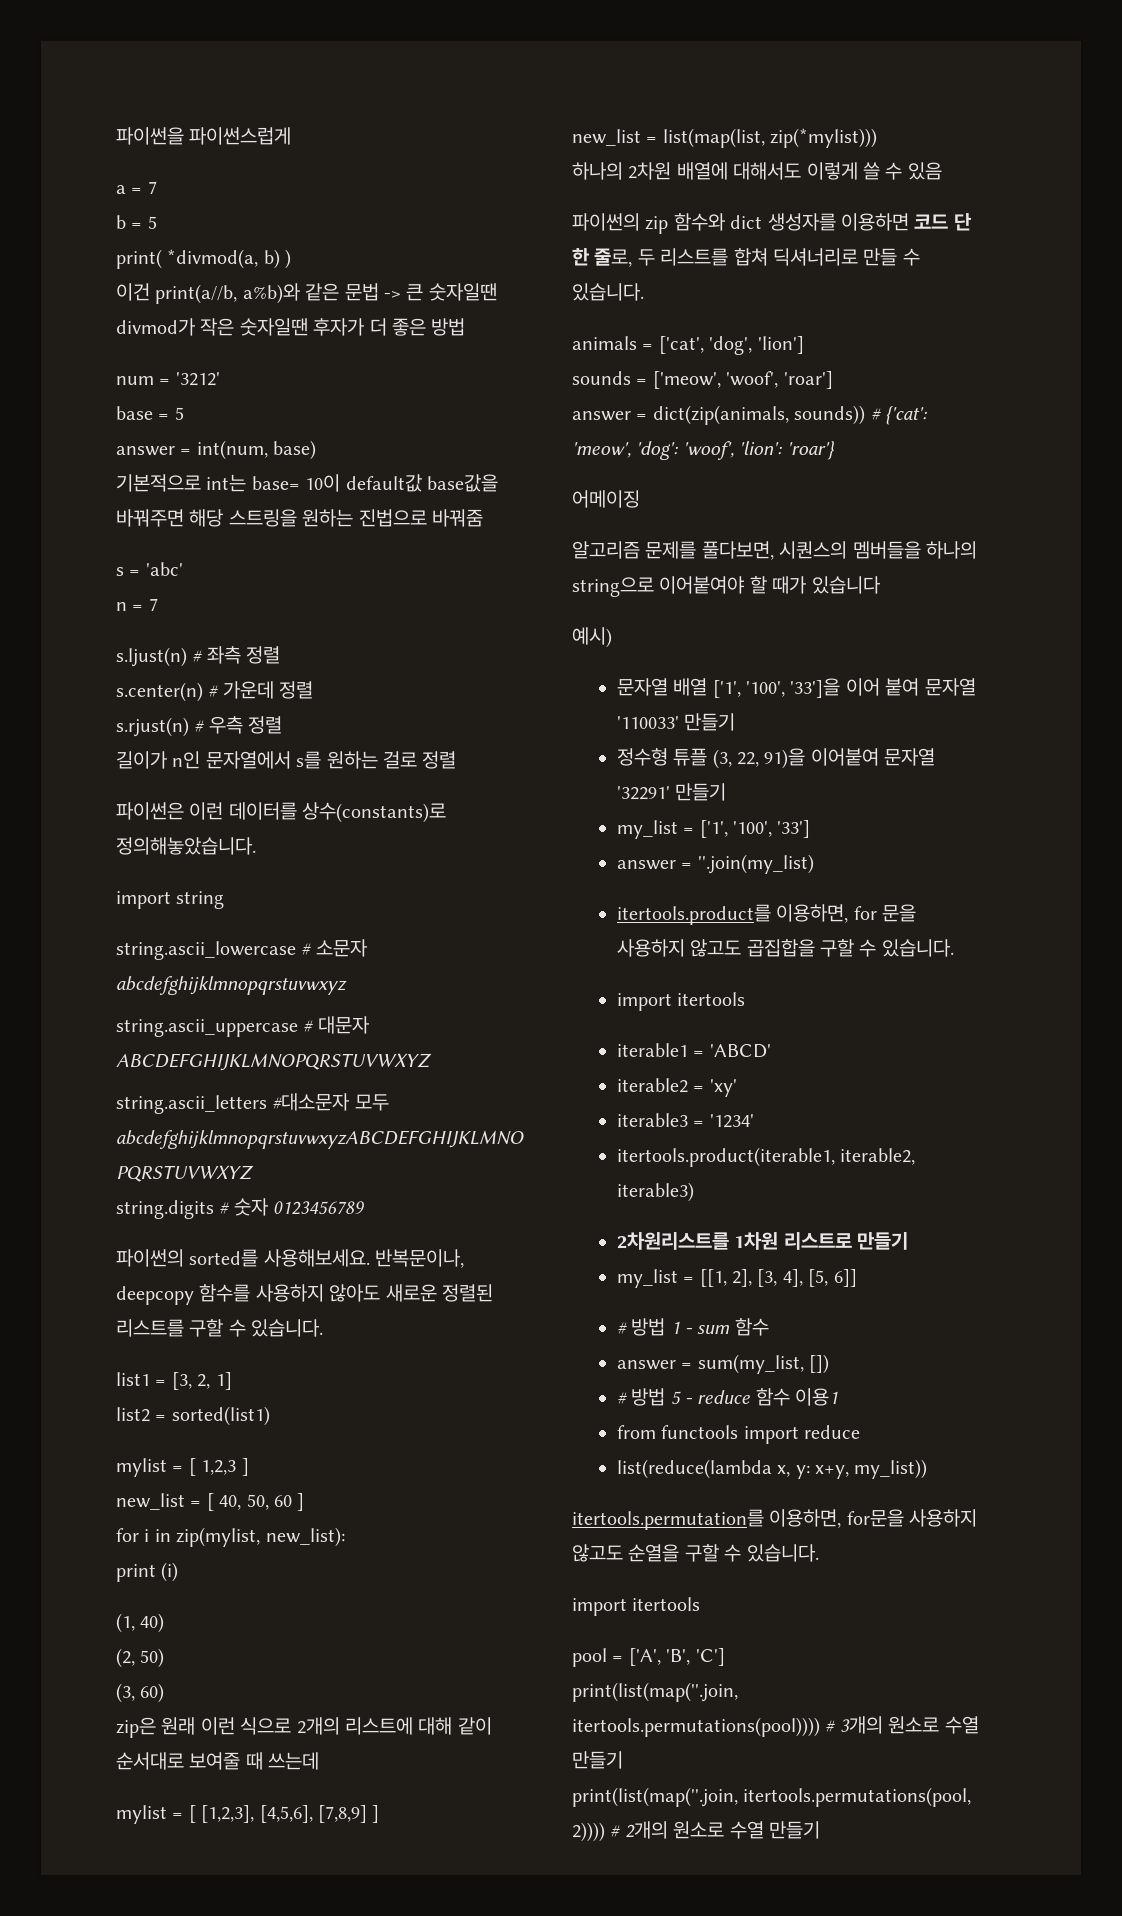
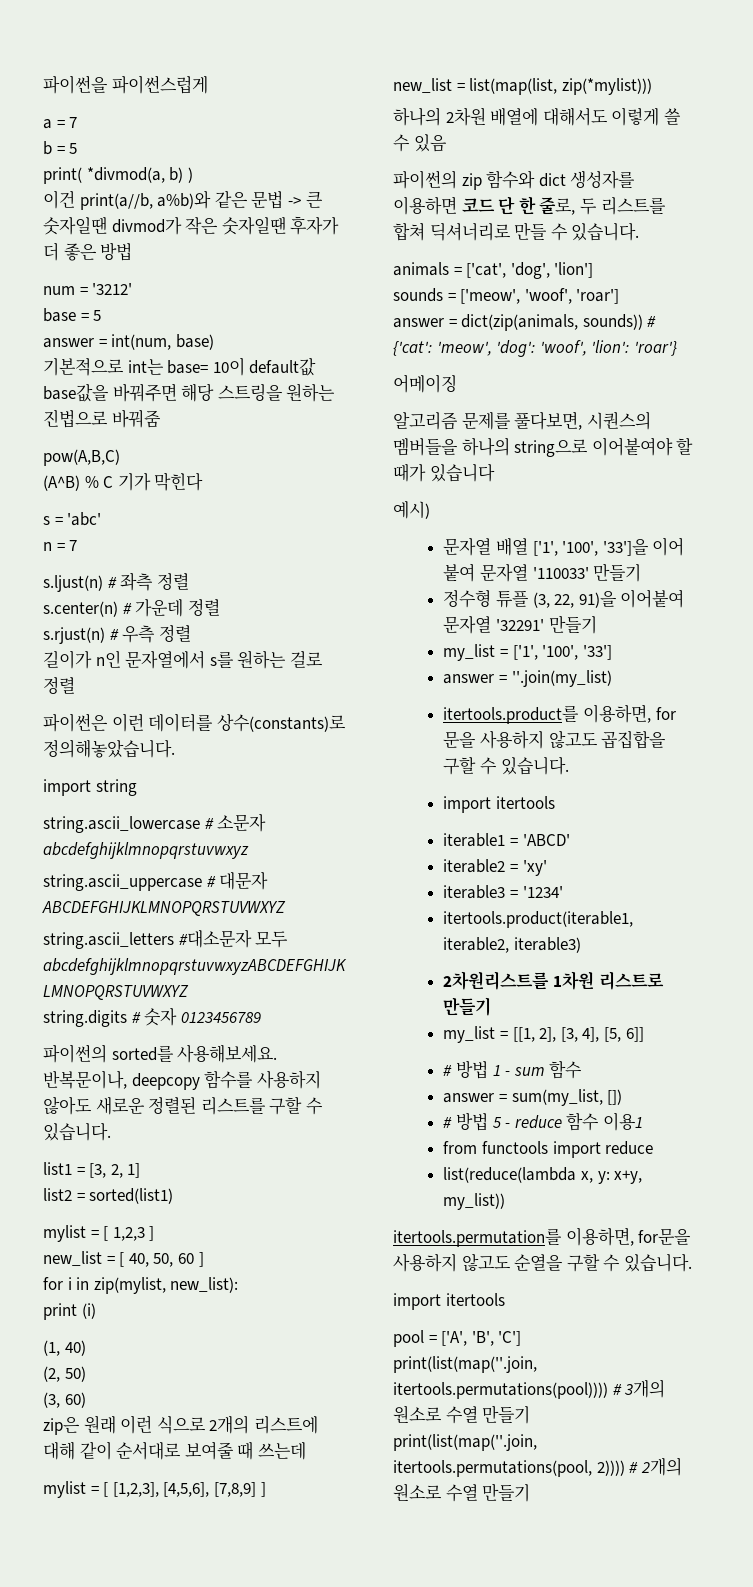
(483, 518) none -> [43,449,120,466] [43,472,204,491] // pow(A,B,C) // (A^B) % C 기가 막힌다

